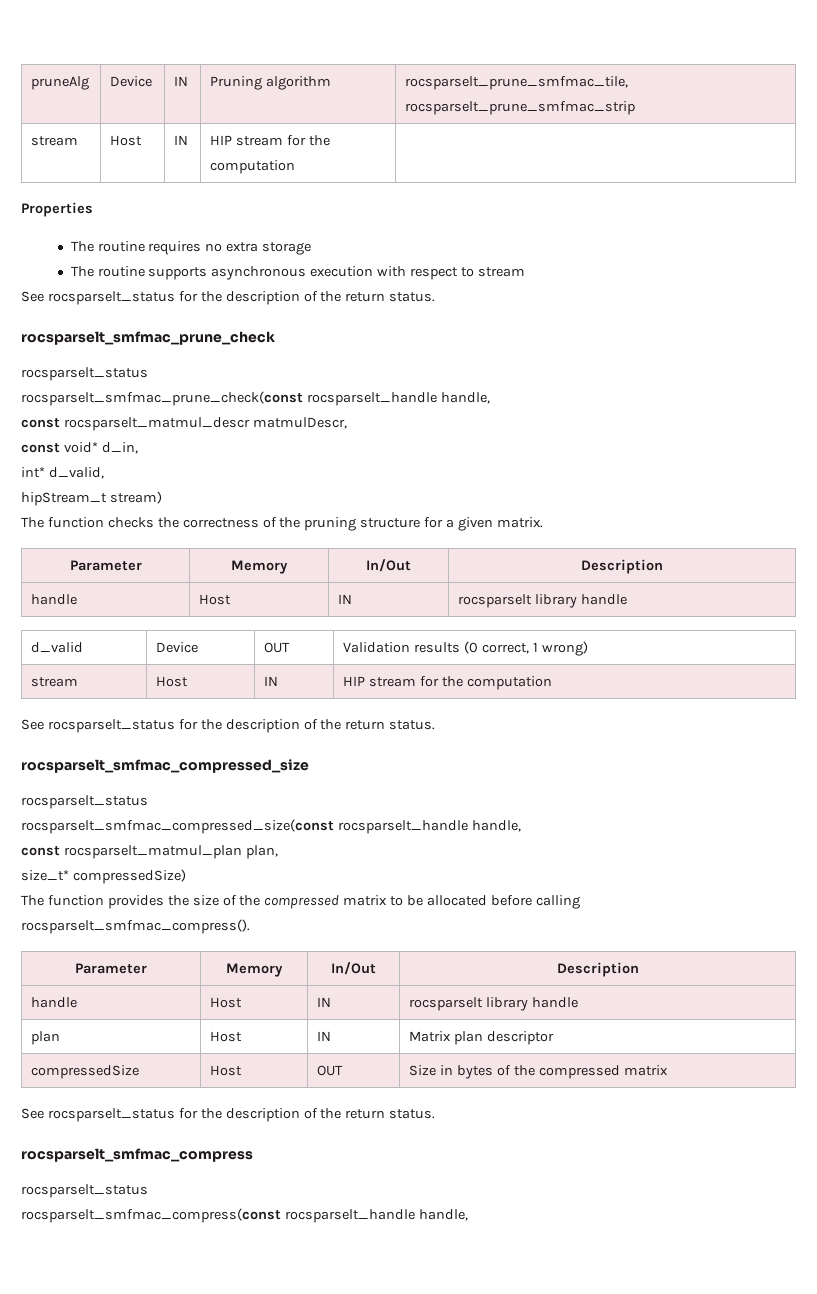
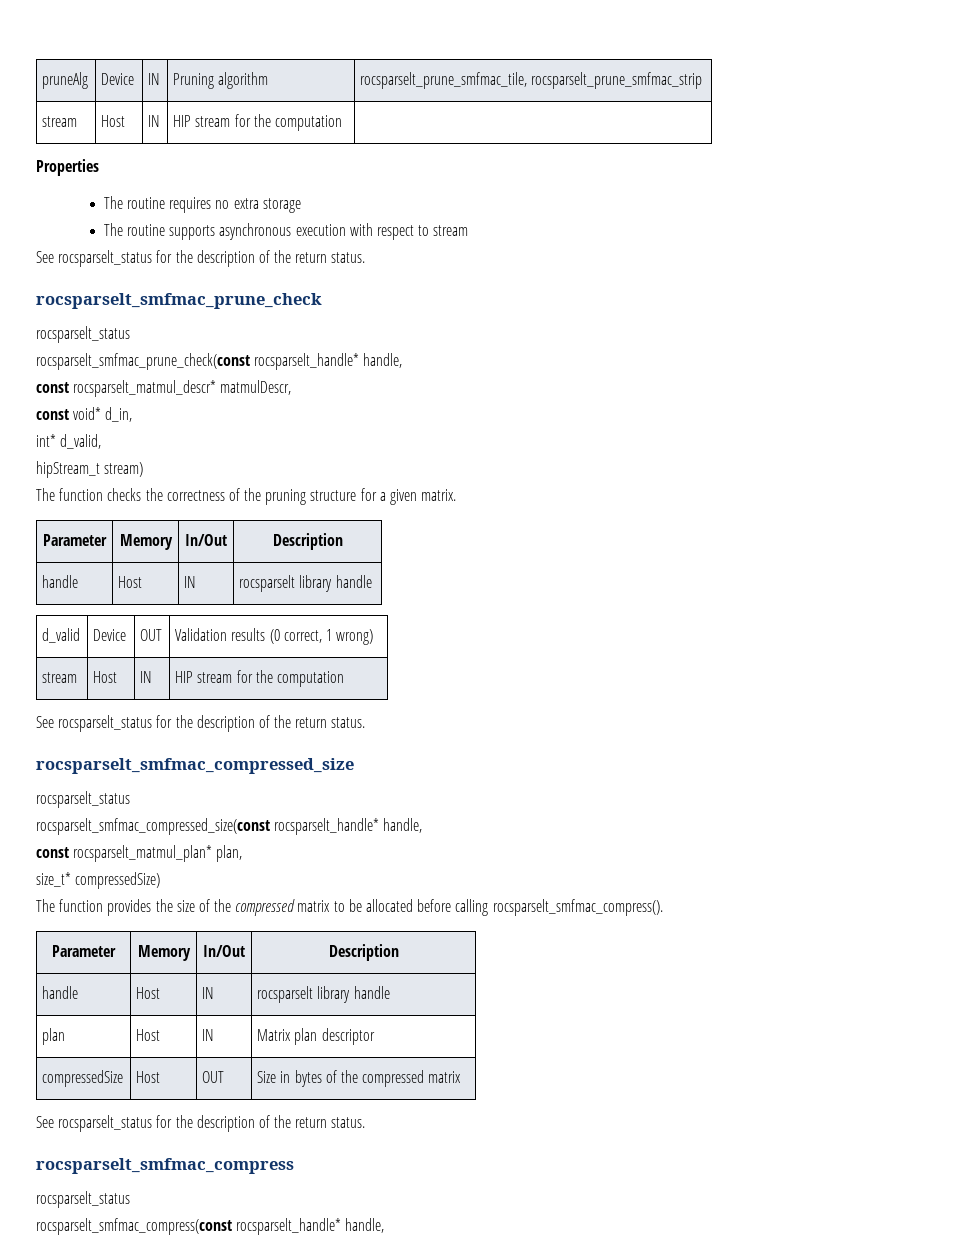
[306,392,490,406] [21,417,250,431] rocsparselt_handle handle, // const rocsparselt_matmul_descr -> [254,353,403,370] [36,380,217,397] rocsparselt_handle* handle, // const rocsparselt_matmul_descr*
[337,820,521,834] [21,845,242,859] rocsparselt_handle handle, // const rocsparselt_matmul_plan -> [274,818,423,835] [36,845,213,862] rocsparselt_handle* handle, // const rocsparselt_matmul_plan*
[284,1209,415,1223] rocsparselt_handle -> [236,1218,342,1235] rocsparselt_handle*

